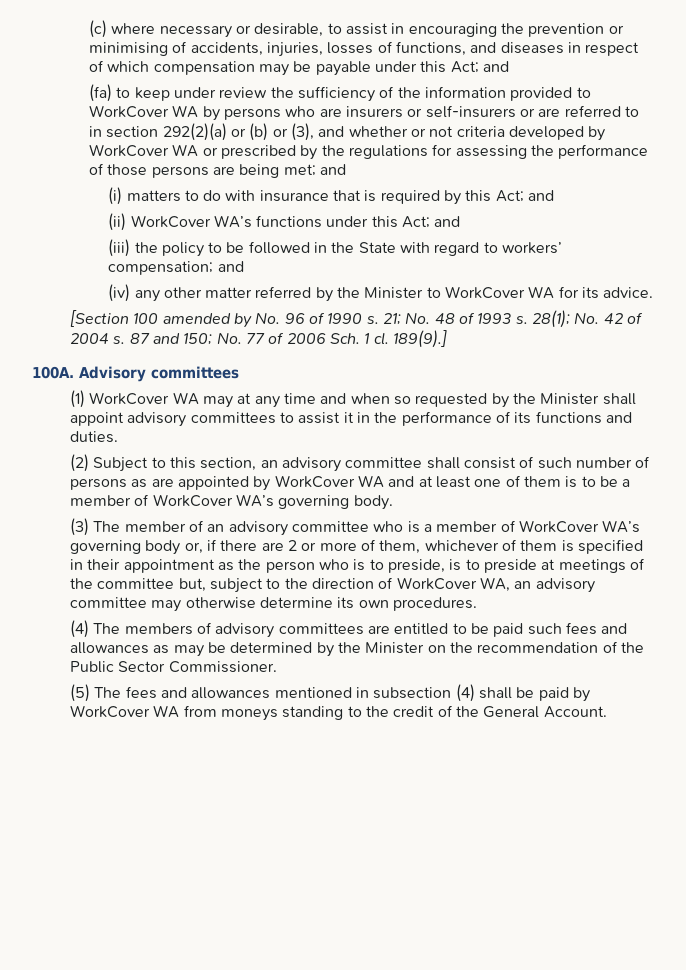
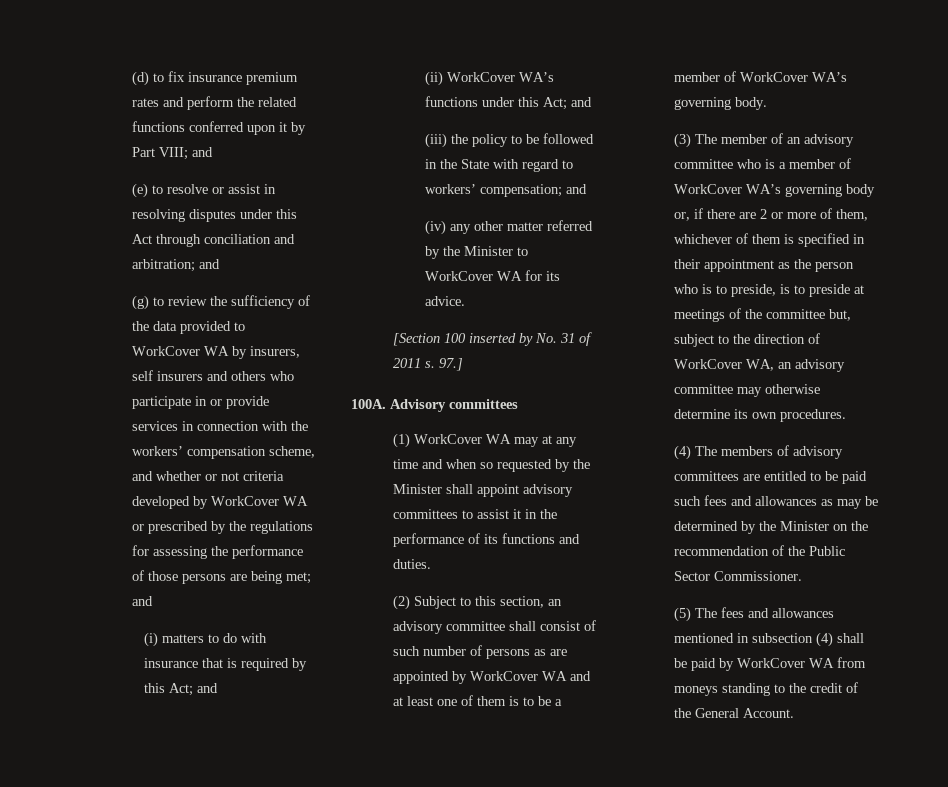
[89,20,624,38] [89,41,640,57] [89,60,510,76] [89,84,217,102] (c) where necessary or desirable, to assist in encouraging the prevention or minimising of accidents, injuries, losses of functions, and diseases in respect of which compensation may be payable under this Act; and // (fa) to keep under -> [132,71,299,86] [132,96,298,110] [132,121,307,135] [132,147,214,160] [132,183,277,198] [132,209,298,222] [132,234,296,247] [132,259,221,272] [132,295,165,310] (d) to fix insurance premium rates and perform the related functions conferred upon it by Part VIII; and // (e) to resolve or assist in resolving disputes under this Act through conciliation and arbitration; and // (g) to
[425,86,507,98] information -> [153,321,178,331] data
[224,105,639,120] [89,123,315,141] persons who are insurers or self-insurers or are referred to in section 292(2)(a) or (b) or (3), -> [250,346,301,358] [132,370,295,381] [132,396,270,409] [132,421,309,431] [132,446,316,459] insurers, self insurers and others who participate in or provide services in connection with the workers’ compensation scheme,
[162,313,231,324] amended -> [468,333,516,343] inserted
[284,310,643,328] [70,330,447,348] 96 of 1990 s. 21; No. 48 of 1993 s. 28(1); No. 42 of 2004 s. 87 and 150; No. 77 of 2006 Sch. 1 cl. 189(9).] -> [559,332,592,346] [392,358,463,371] 31 of 2011 s. 97.]

